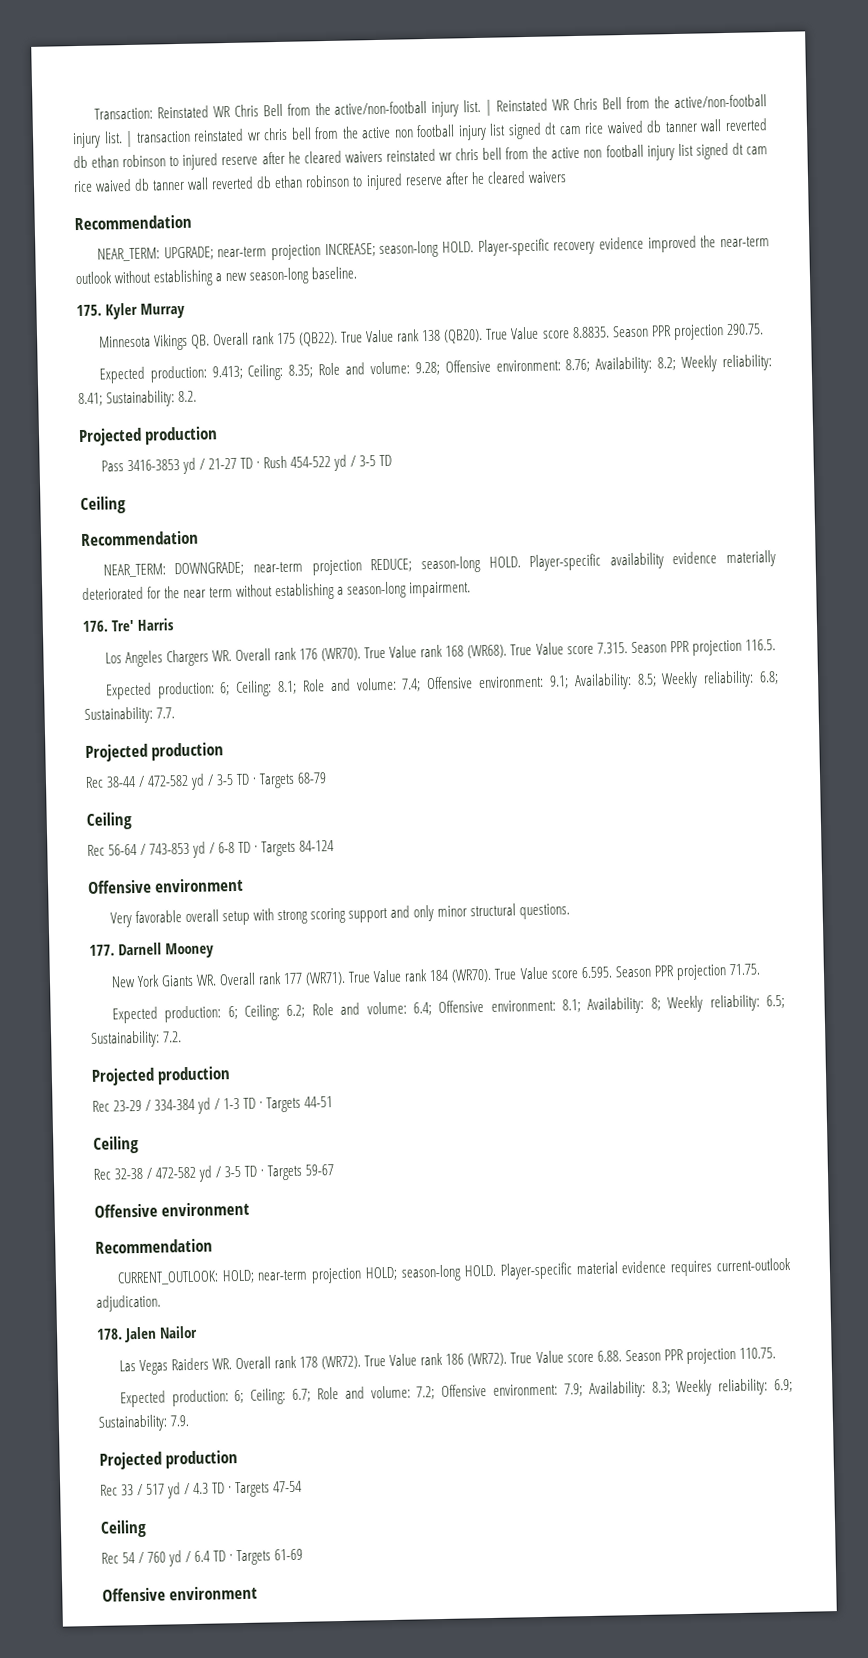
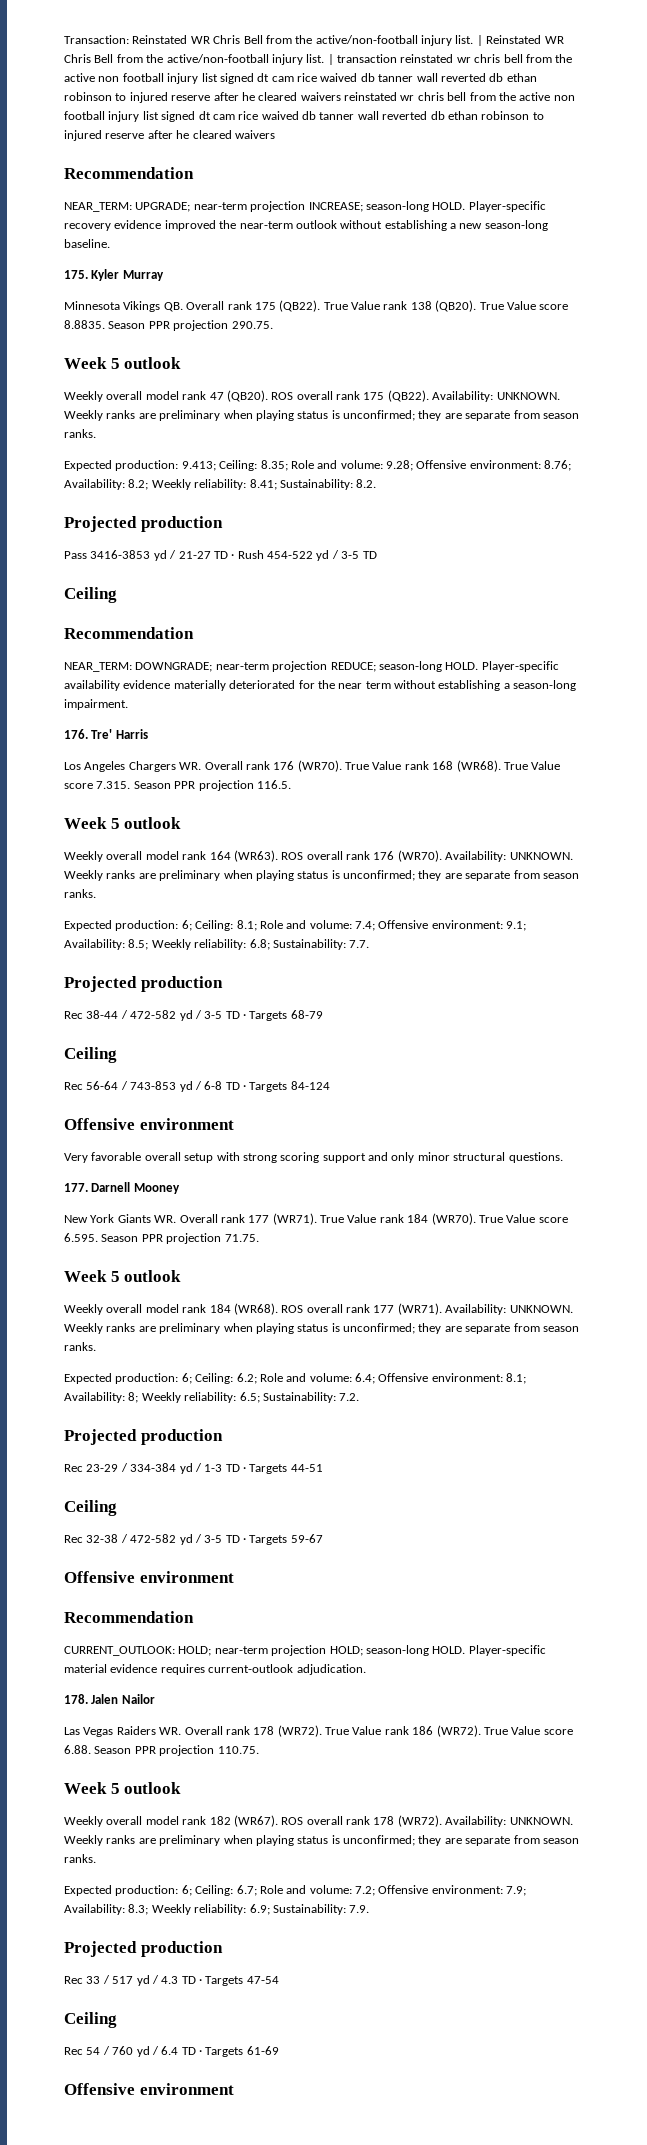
(764, 329) none -> [64,357,182,369] [64,390,560,402] [64,410,579,421] [64,429,96,438] // Week 5 outlook // Weekly overall model rank 47 (QB20). ROS overall rank 175 (QB22). Availability: UNKNOWN. Weekly ranks are preliminary when playing status is unconfirmed; they are separate from season ranks.
(776, 645) none -> [64,817,182,829] [64,850,573,862] [64,870,579,881] [64,889,96,898] // Week 5 outlook // Weekly overall model rank 164 (WR63). ROS overall rank 176 (WR70). Availability: UNKNOWN. Weekly ranks are preliminary when playing status is unconfirmed; they are separate from season ranks.
(760, 969) none -> [64,1270,182,1282] [64,1303,573,1315] [64,1323,579,1334] [64,1342,96,1351] // Week 5 outlook // Weekly overall model rank 184 (WR68). ROS overall rank 177 (WR71). Availability: UNKNOWN. Weekly ranks are preliminary when playing status is unconfirmed; they are separate from season ranks.
(776, 1353) none -> [64,1782,182,1794] [64,1815,573,1827] [64,1835,579,1846] [64,1854,96,1863] // Week 5 outlook // Weekly overall model rank 182 (WR67). ROS overall rank 178 (WR72). Availability: UNKNOWN. Weekly ranks are preliminary when playing status is unconfirmed; they are separate from season ranks.

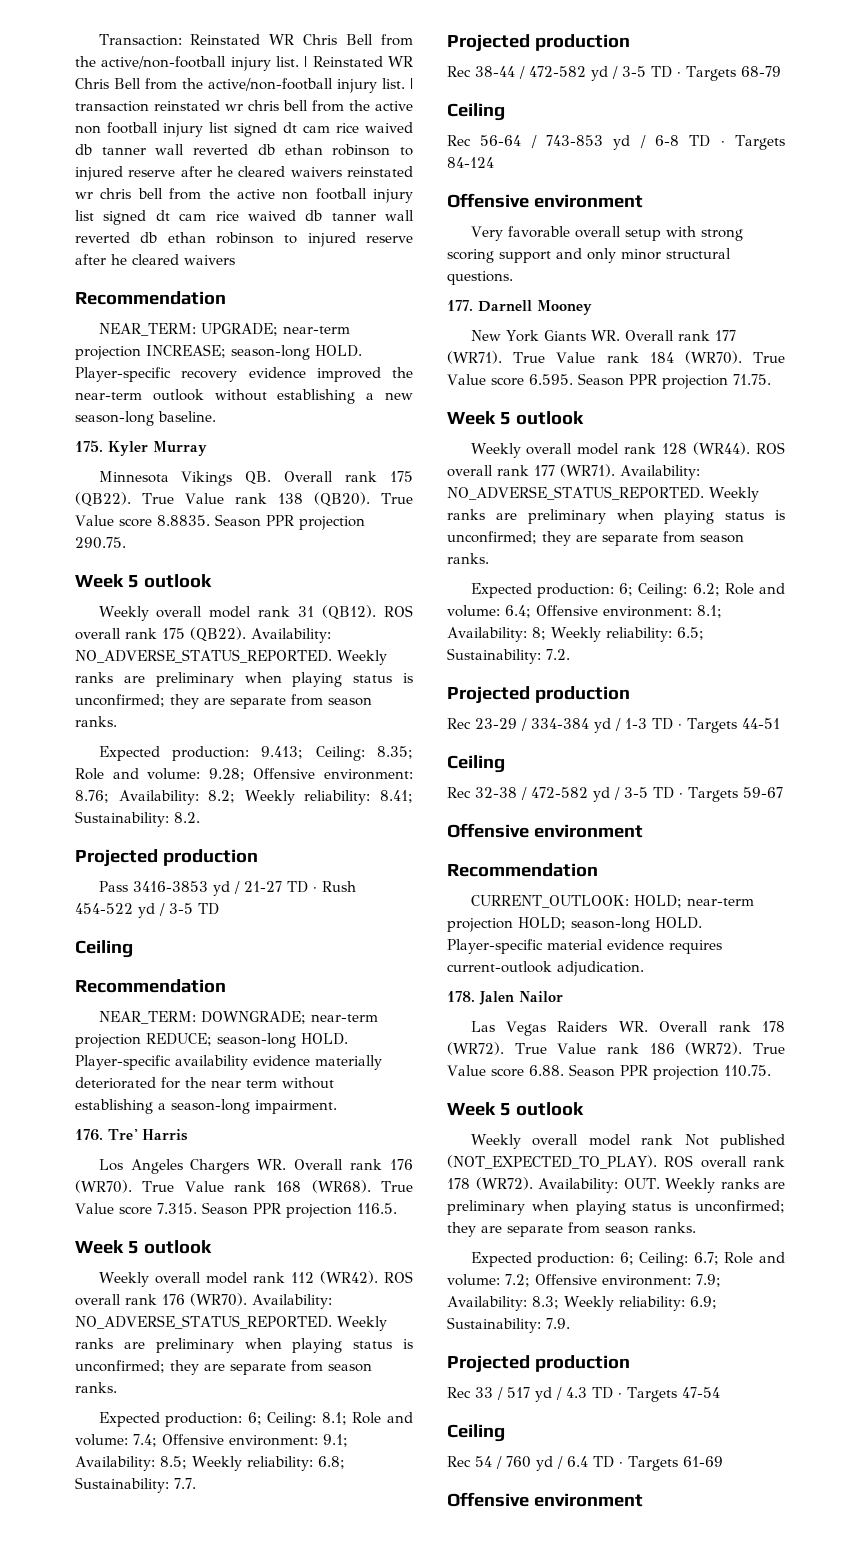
[209,390,268,402] 47 (QB20). -> [298,605,377,620] 31 (QB12).
[496,392,560,400] UNKNOWN. -> [75,649,332,663] NO_ADVERSE_STATUS_REPORTED.
[209,850,278,862] 164 (WR63). -> [290,1271,378,1284] 112 (WR42).
[509,852,573,860] UNKNOWN. -> [75,1315,332,1329] NO_ADVERSE_STATUS_REPORTED.
[209,1303,278,1315] 184 (WR68). -> [662,442,751,455] 128 (WR44).
[509,1305,573,1313] UNKNOWN. -> [447,486,704,500] NO_ADVERSE_STATUS_REPORTED.
[209,1815,278,1827] 182 (WR67). -> [684,1134,785,1149] [447,1155,657,1169] Not published (NOT_EXPECTED_TO_PLAY).
[509,1817,573,1825] UNKNOWN. -> [623,1178,660,1189] OUT.

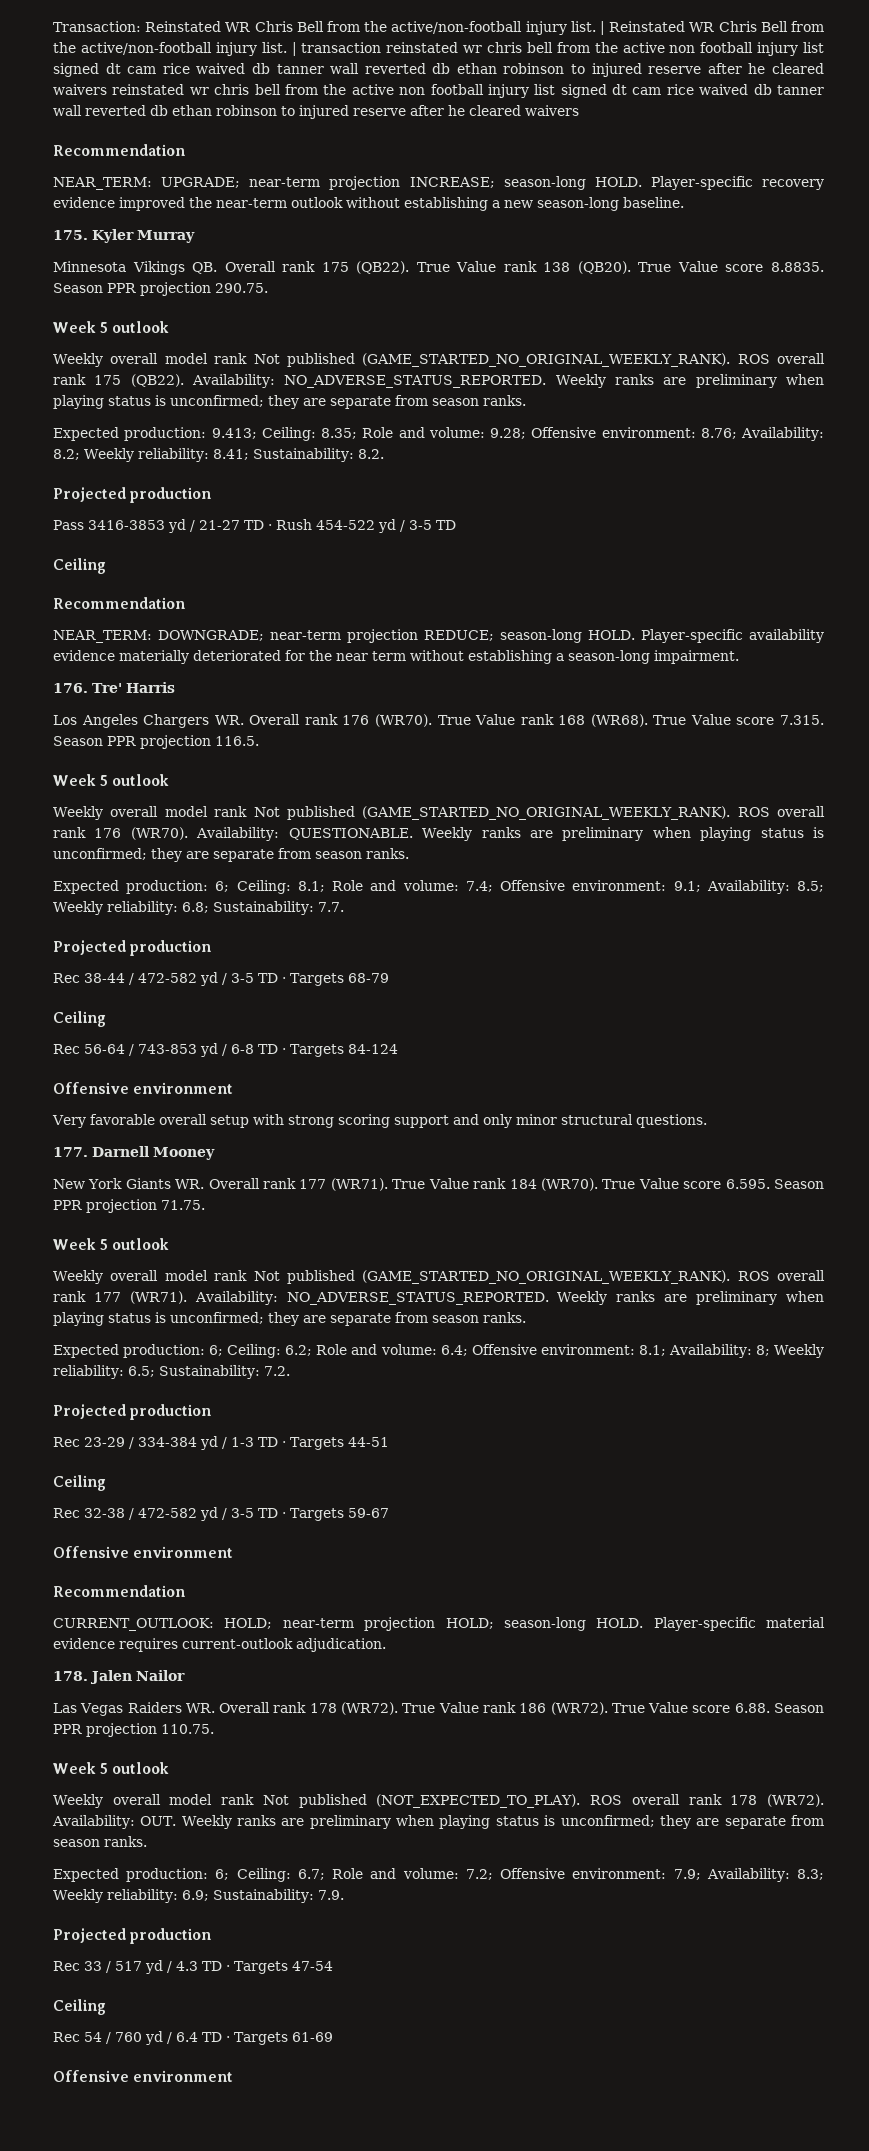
[298,605,377,620] 31 (QB12). -> [253,353,731,367] Not published (GAME_STARTED_NO_ORIGINAL_WEEKLY_RANK).
[290,1271,378,1284] 112 (WR42). -> [253,806,731,820] Not published (GAME_STARTED_NO_ORIGINAL_WEEKLY_RANK).
[75,1315,332,1329] NO_ADVERSE_STATUS_REPORTED. -> [288,828,413,840] QUESTIONABLE.
[662,442,751,455] 128 (WR44). -> [253,1270,731,1284] Not published (GAME_STARTED_NO_ORIGINAL_WEEKLY_RANK).

